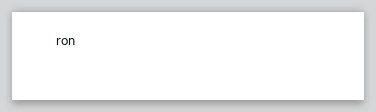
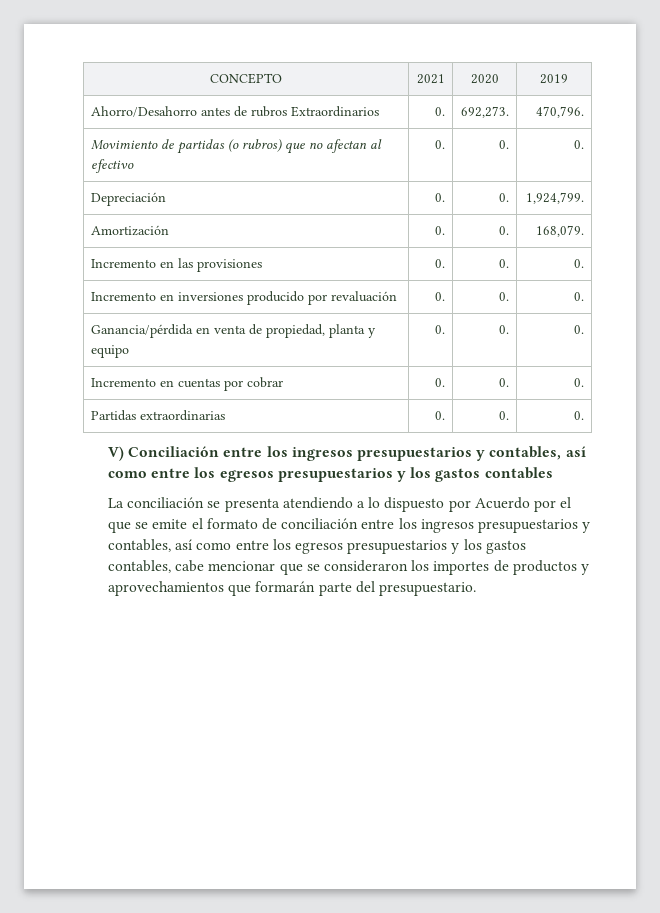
[56,38,76,45] ron -> [210,73,282,84] [416,74,445,84] [470,74,499,84] [540,74,568,84] [90,106,379,117] [435,107,446,116] [461,106,510,118] [536,106,585,118] [90,139,382,154] [90,159,134,173] [435,140,446,149] [499,140,510,149] [574,140,585,149] [90,192,166,206] [435,193,446,202] [499,193,510,202] [526,192,585,204] [90,225,169,236] [435,226,446,235] [499,226,510,235] [536,225,585,237] [90,258,262,272] [435,259,446,268] [499,259,510,268] [574,259,585,268] [90,291,397,305] [435,292,446,301] [499,292,510,301] [574,292,585,301] [90,324,376,338] [90,345,129,358] [435,325,446,334] [499,325,510,334] [574,325,585,334] [90,377,283,391] [435,378,446,387] [499,378,510,387] [574,378,585,387] [90,410,225,421] [435,411,446,420] [499,411,510,420] [574,411,585,420] [108,446,586,461] [108,467,553,482] [108,497,572,512] [108,518,591,533] [108,539,526,554] [108,560,589,575] [108,581,476,596] CONCEPTO | 2021 | 2020 | 2019 // Ahorro/Desahorro antes de rubros Extraordinarios | 0. | 692,273. | 470,796. // Movimiento de partidas (o rubros) que no afectan al efectivo | 0. | 0. | 0. // Depreciación | 0. | 0. | 1,924,799. // Amortización | 0. | 0. | 168,079. // Incremento en las provisiones | 0. | 0. | 0. // Incremento en inversiones producido por revaluación | 0. | 0. | 0. // Ganancia/pérdida en venta de propiedad, planta y equipo | 0. | 0. | 0. // Incremento en cuentas por cobrar | 0. | 0. | 0. // Partidas extraordinarias | 0. | 0. | 0. // V) Conciliación entre los ingresos presupuestarios y contables, así como entre los egresos presupuestarios y los gastos contables // La conciliación se presenta atendiendo a lo dispuesto por Acuerdo por el que se emite el formato de conciliación entre los ingresos presupuestarios y contables, así como entre los egresos presupuestarios y los gastos contables, cabe mencionar que se consideraron los importes de productos y aprovechamientos que formarán parte del presupuestario.

